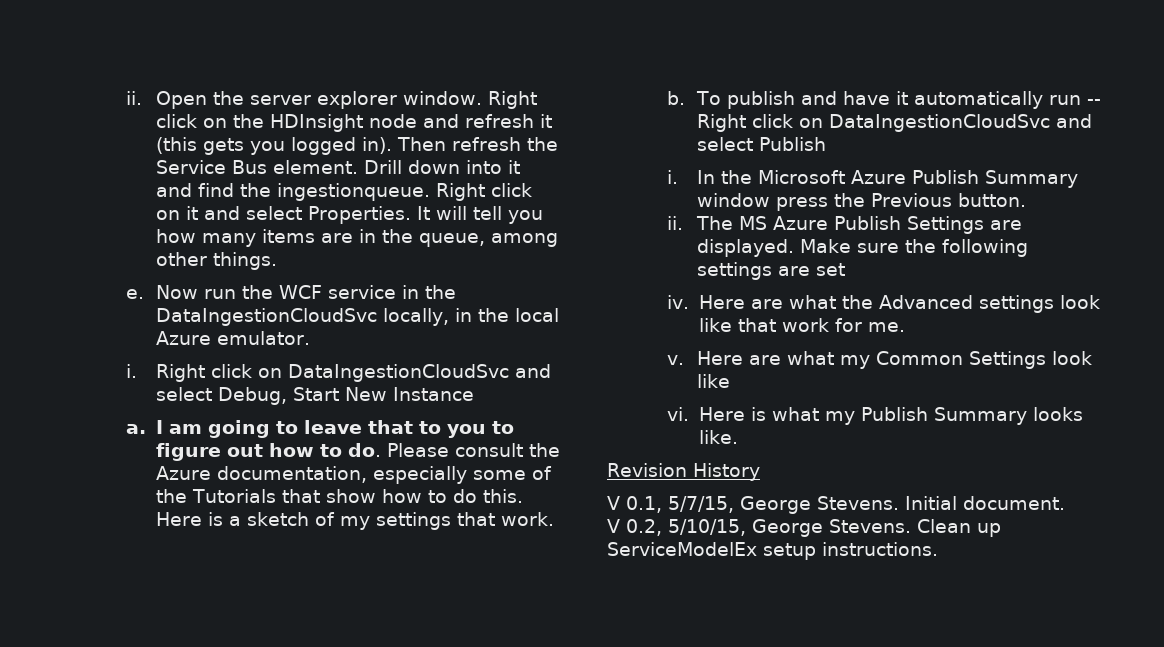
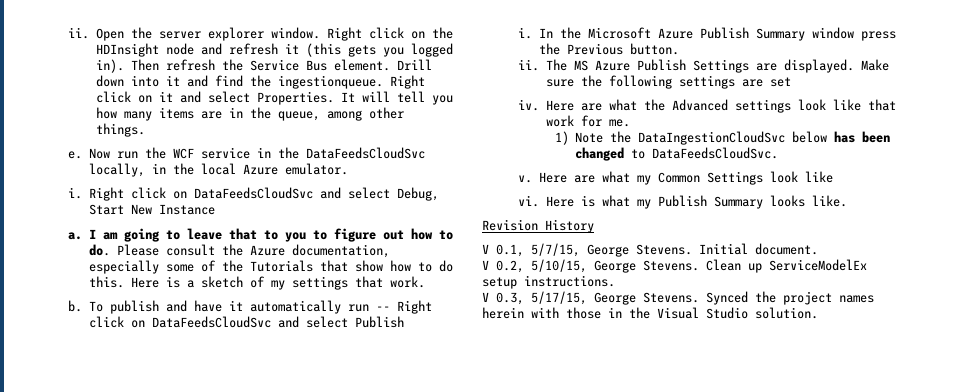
[156,308,378,326] DataIngestionCloudSvc -> [305,147,425,159] DataFeedsCloudSvc
[288,364,510,382] DataIngestionCloudSvc -> [193,187,313,199] DataFeedsCloudSvc
[829,114,1051,132] DataIngestionCloudSvc -> [151,316,271,328] DataFeedsCloudSvc
(905, 327) none -> [554,131,891,145] [575,147,779,161] // 1) Note the DataIngestionCloudSvc below has been changed to DataFeedsCloudSvc.
(938, 549) none -> [482,291,874,305] [482,307,818,319] // V 0.3, 5/17/15, George Stevens. Synced the project names herein with those in the Visual Studio solution.

